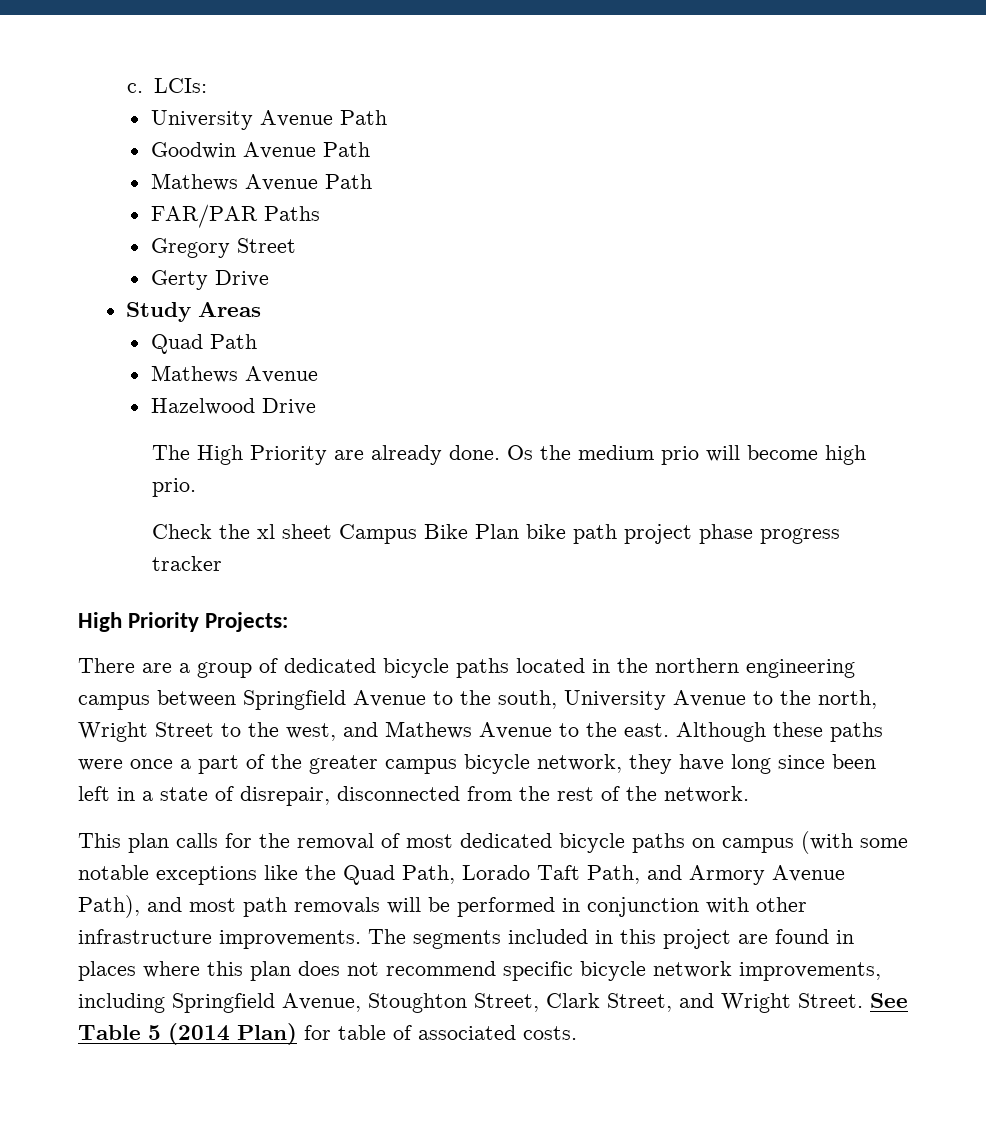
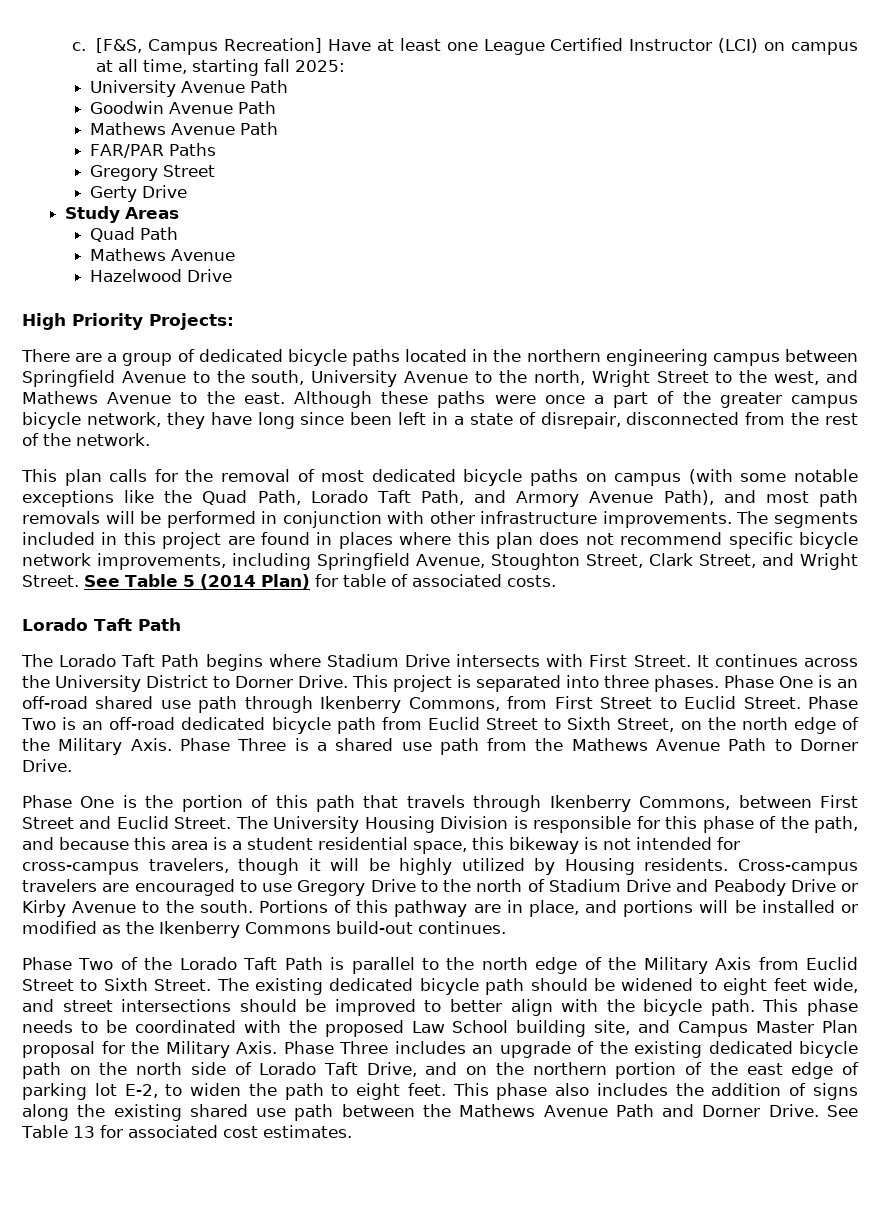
[153,78,207,93] LCIs: -> [96,38,858,55] [96,59,346,76] [F&S, Campus Recreation] Have at least one League Certified Instructor (LCI) on campus at all time, starting fall 2025:
[151,445,866,465] [151,478,196,497] [151,524,840,544] [151,556,222,571] // The High Priority are already done. Os the medium prio will become high prio. // Check the xl sheet Campus Bike Plan bike path project phase progress tracker -> (232, 275) none
(577, 1033) none -> [22,618,181,631] [21,654,859,671] [22,675,858,692] [22,696,858,713] [21,717,860,734] [22,738,858,755] [22,759,72,772] [22,795,859,812] [22,816,859,833] [22,837,740,854] [22,858,858,875] [22,879,858,896] [22,900,858,917] [22,921,506,938] [22,957,858,974] [22,978,858,995] [22,999,858,1016] [22,1020,859,1037] [22,1041,858,1058] [22,1062,860,1079] [22,1083,858,1100] [22,1104,859,1121] [21,1125,352,1138] // Lorado Taft Path // The Lorado Taft Path begins where Stadium Drive intersects with First Street. It continues across the University District to Dorner Drive. This project is separated into three phases. Phase One is an off-road shared use path through Ikenberry Commons, from First Street to Euclid Street. Phase Two is an off-road dedicated bicycle path from Euclid Street to Sixth Street, on the north edge of the Military Axis. Phase Three is a shared use path from the Mathews Avenue Path to Dorner Drive. // Phase One is the portion of this path that travels through Ikenberry Commons, between First Street and Euclid Street. The University Housing Division is responsible for this phase of the path, and because this area is a student residential space, this bikeway is not intended for cross-campus travelers, though it will be highly utilized by Housing residents. Cross-campus travelers are encouraged to use Gregory Drive to the north of Stadium Drive and Peabody Drive or Kirby Avenue to the south. Portions of this pathway are in place, and portions will be installed or modified as the Ikenberry Commons build-out continues. // Phase Two of the Lorado Taft Path is parallel to the north edge of the Military Axis from Euclid Street to Sixth Street. The existing dedicated bicycle path should be widened to eight feet wide, and street intersections should be improved to better align with the bicycle path. This phase needs to be coordinated with the proposed Law School building site, and Campus Master Plan proposal for the Military Axis. Phase Three includes an upgrade of the existing dedicated bicycle path on the north side of Lorado Taft Drive, and on the northern portion of the east edge of parking lot E-2, to widen the path to eight feet. This phase also includes the addition of signs along the existing shared use path between the Mathews Avenue Path and Dorner Drive. See Table 13 for associated cost estimates.

